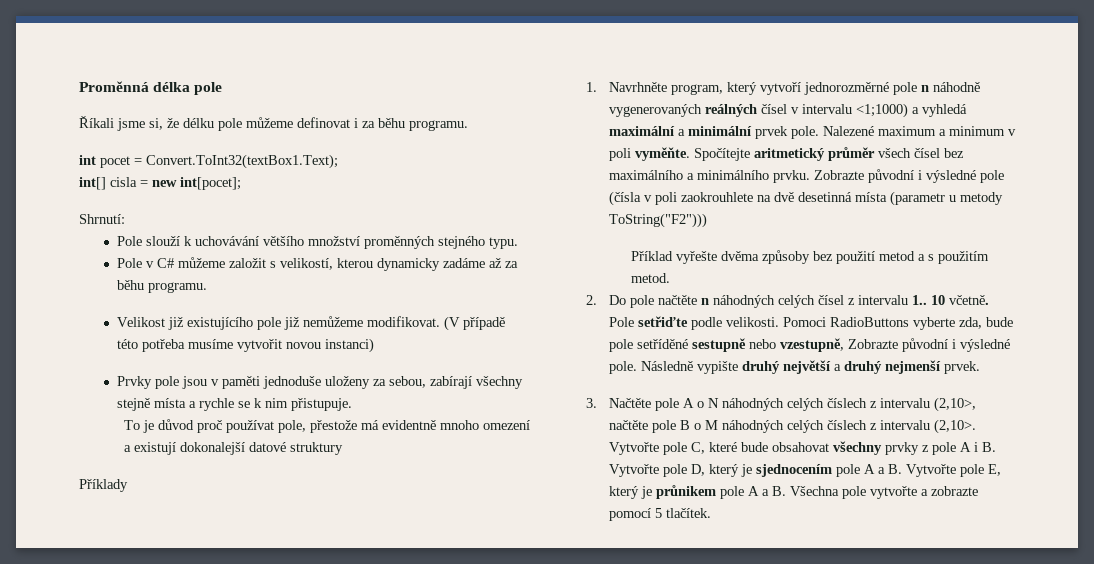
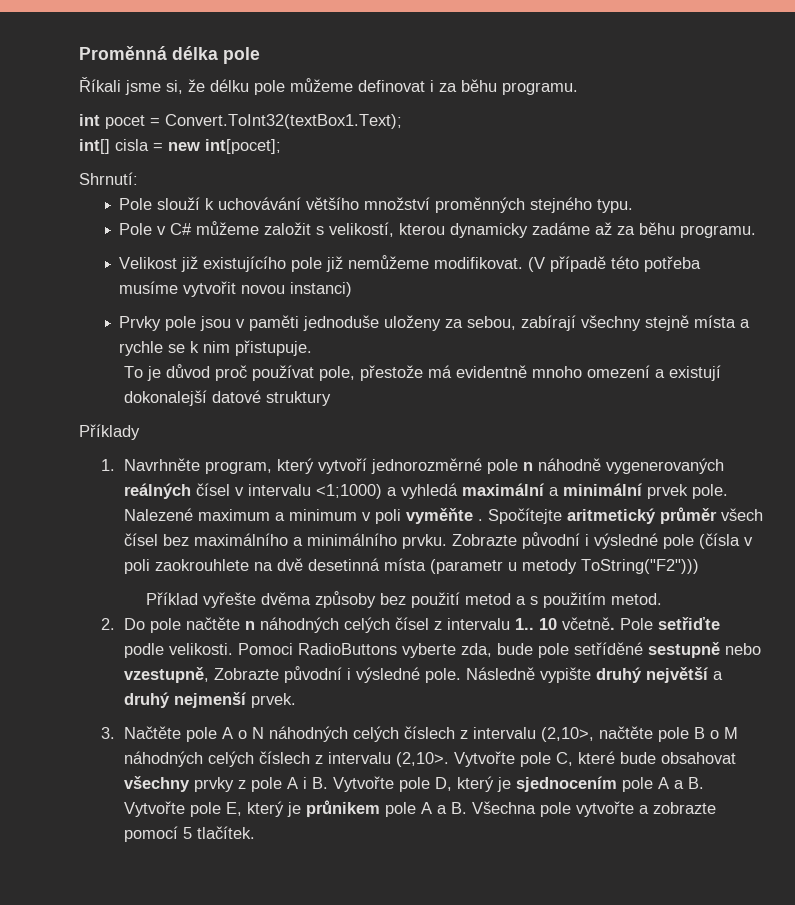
[634,147,690,161] vyměňte. -> [405,508,483,524] vyměňte .

